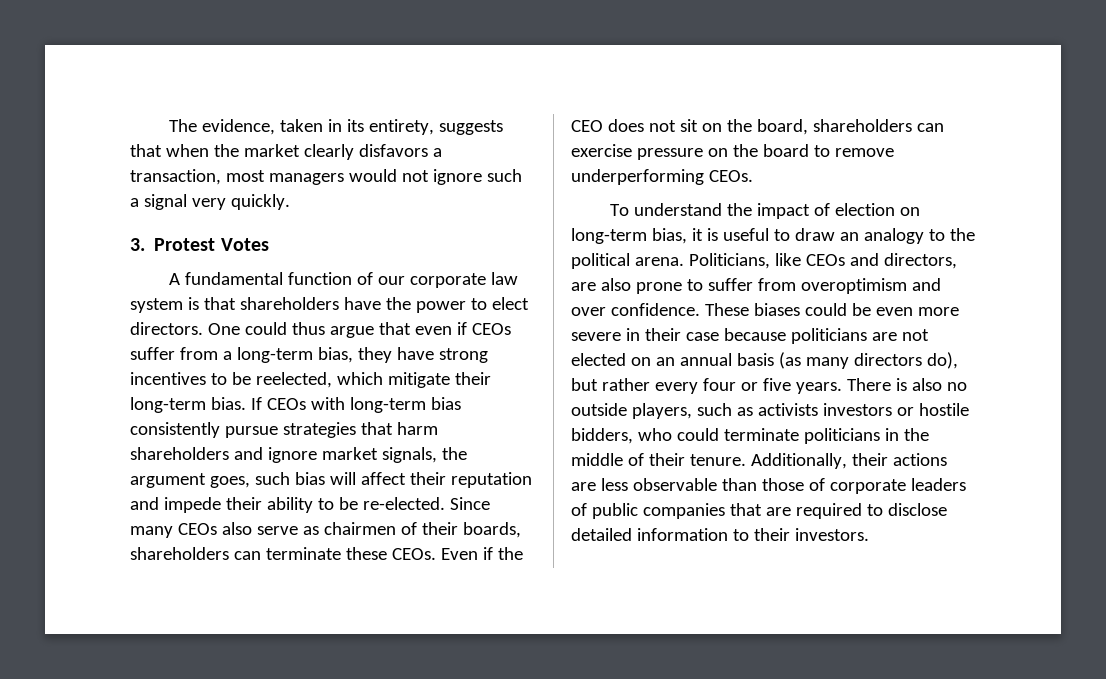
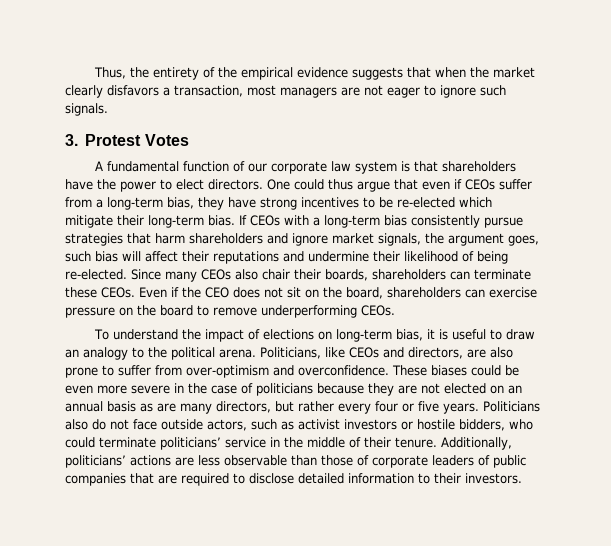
[168,119,434,135] The evidence, taken in its entirety, -> [94,67,349,80] Thus, the entirety of the empirical evidence
[348,169,522,185] [130,194,290,210] would not ignore such a signal very quickly. -> [341,85,506,98] [65,103,108,116] are not eager to ignore such signals.
[255,372,332,388] reelected, -> [397,197,455,208] re-elected
(345, 403) none -> [313,217,320,226] a
[450,472,532,488] [130,497,358,513] reputation and impede their ability to be -> [213,251,508,264] reputations and undermine their likelihood of being
[256,522,417,535] serve as chairmen of -> [262,269,290,280] chair
[834,203,895,216] election -> [263,329,315,340] elections
[800,278,941,294] [571,303,700,316] overoptimism and over confidence. -> [186,365,389,378] over-optimism and overconfidence.
[644,328,867,344] their case because politicians -> [188,383,394,396] the case of politicians because they
[778,352,958,369] (as many directors do), -> [140,401,271,414] as are many directors,
[846,378,967,391] [571,403,692,419] There is also no outside players, -> [483,401,540,412] [65,419,247,431] Politicians also do not face outside actors,
[757,403,818,416] activists -> [298,419,340,430] activist
[803,428,880,444] politicians -> [160,437,266,450] politicians’ service
[851,453,888,466] their -> [65,455,126,468] politicians’

